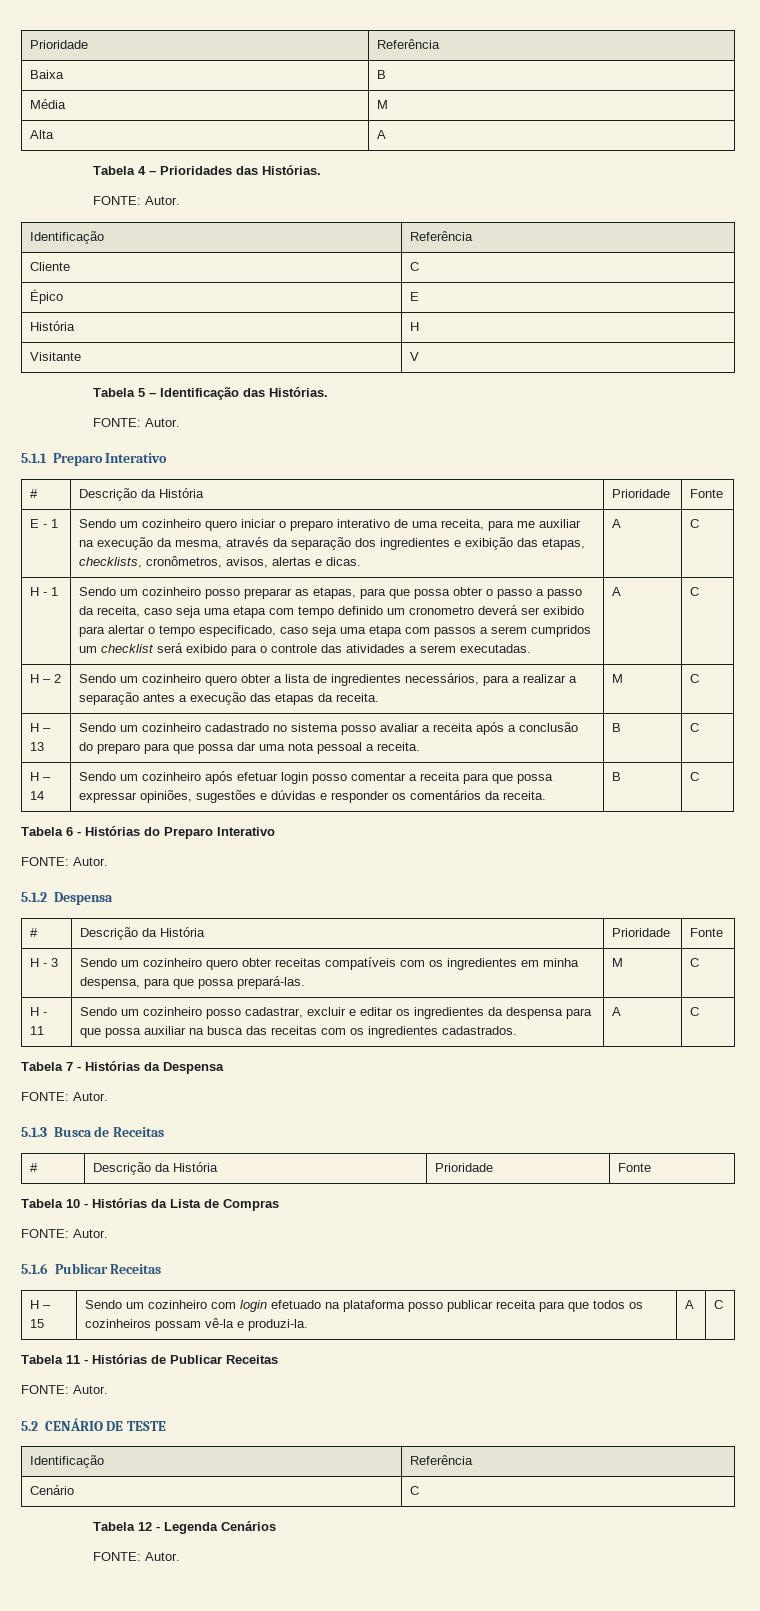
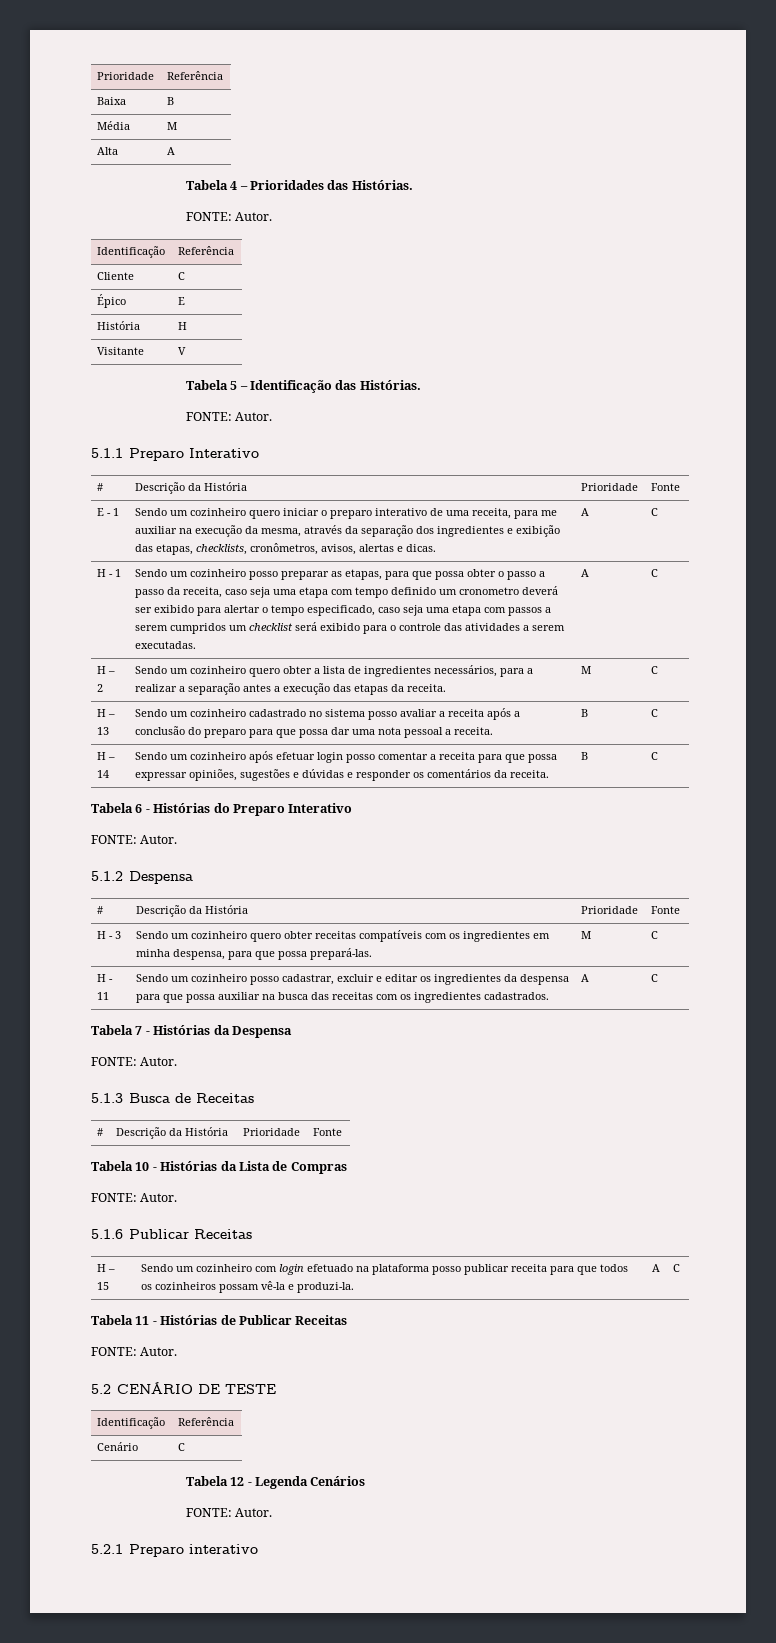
(181, 1556) none -> [91,1544,259,1557] // 5.2.1 Preparo interativo

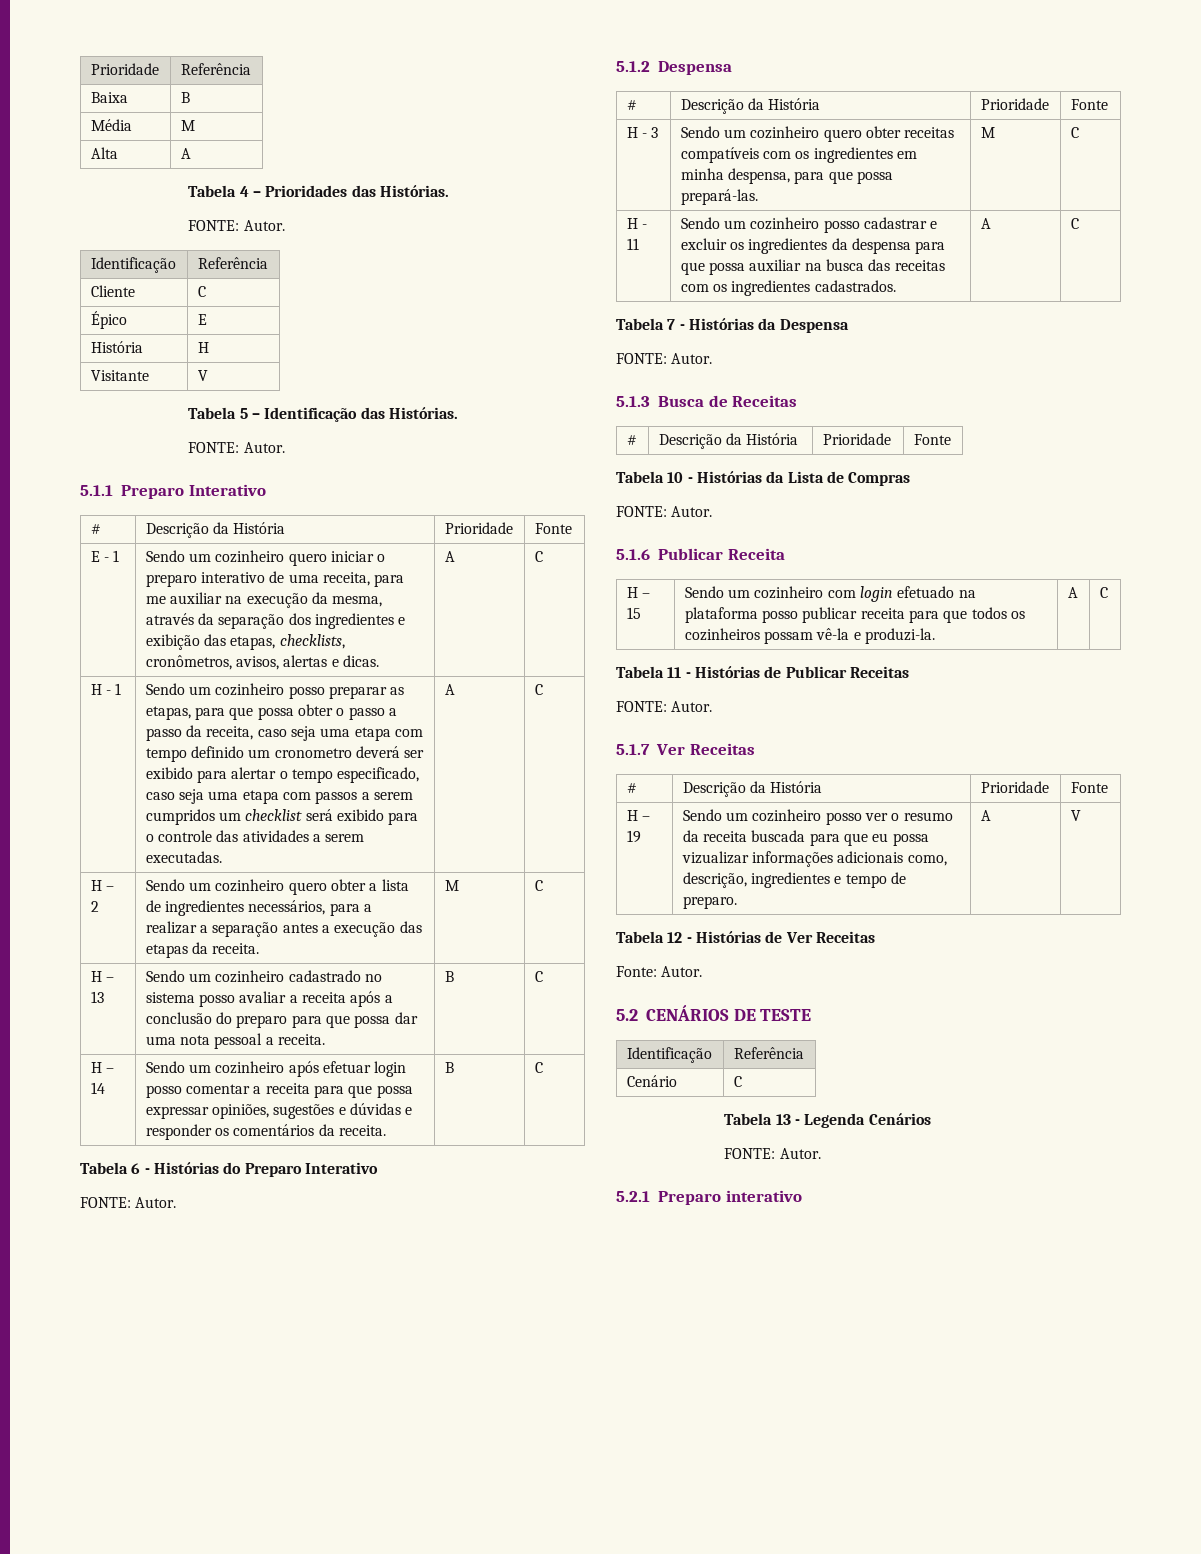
[282,974,419,985] cadastrar, excluir e editar -> [863,217,938,229] [680,238,727,250] cadastrar e excluir
[194,1229,253,1239] Receitas -> [727,548,785,560] Receita
[91,1381,194,1394] 5.2 CENÁRIO -> [616,743,755,755] [626,783,637,793] [682,781,823,797] [980,781,1049,793] [1070,782,1108,793] [626,810,651,821] [626,830,641,843] [682,809,953,825] [682,830,929,846] [681,851,947,867] [682,872,906,888] [682,896,737,909] [980,810,991,821] [1070,810,1081,821] [616,931,875,943] [616,966,703,977] [616,1005,729,1021] 5.1.7 Ver Receitas // # | Descrição da História | Prioridade | Fonte // H – 19 | Sendo um cozinheiro posso ver o resumo da receita buscada para que eu possa vizualizar informações adicionais como, descrição, ingredientes e tempo de preparo. | A | V // Tabela 12 - Histórias de Ver Receitas // Fonte: Autor. // 5.2 CENÁRIOS
[230,1477,245,1486] 12 -> [775,1114,791,1125] 13

